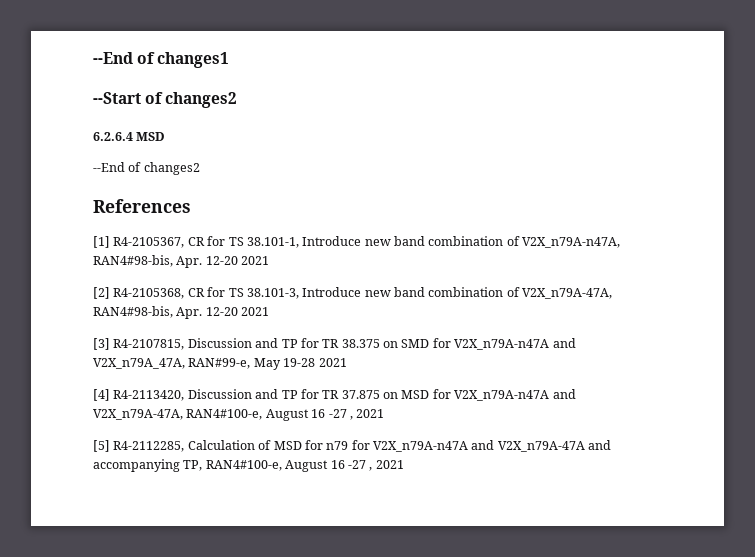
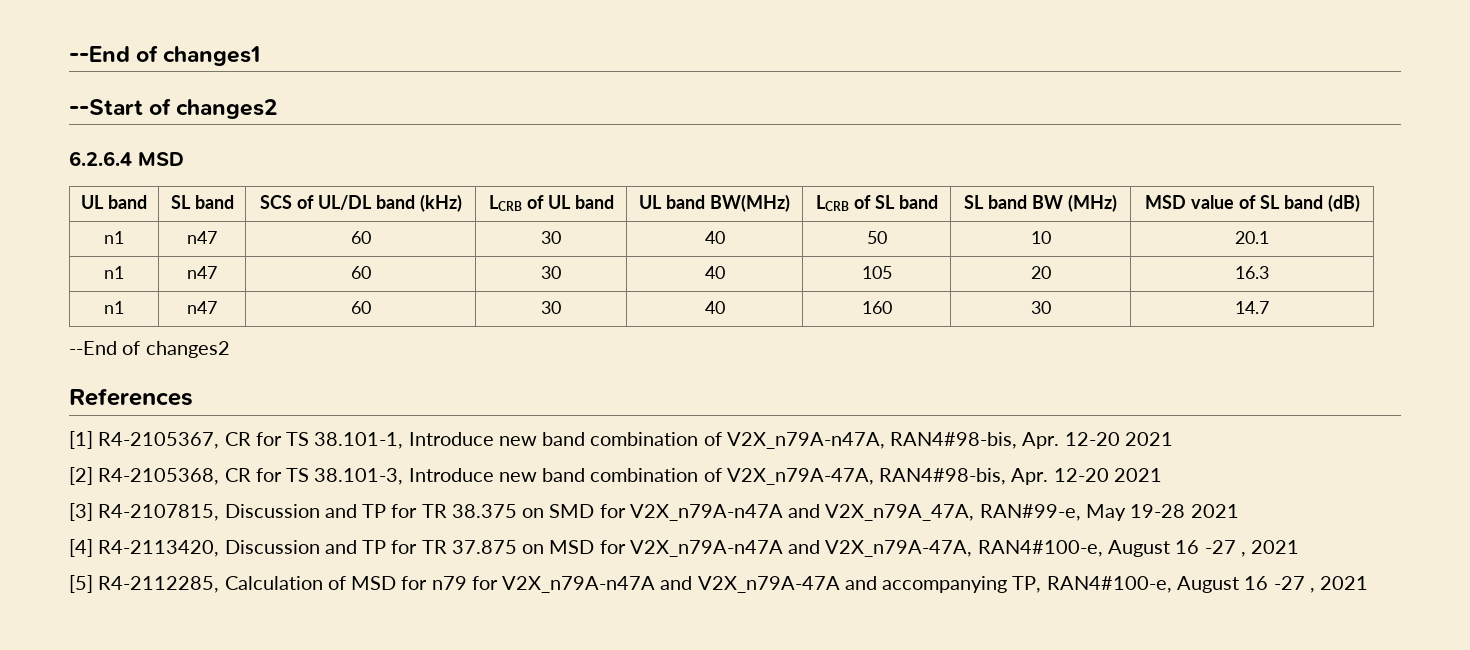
(166, 136) none -> [81,195,147,209] [170,195,234,209] [259,194,462,212] [488,195,614,211] [639,194,790,212] [815,195,938,211] [964,194,1117,212] [1144,194,1360,212] [104,231,124,244] [187,231,217,244] [350,231,371,244] [541,231,561,244] [704,231,725,244] [866,231,887,244] [1030,231,1051,244] [1235,231,1269,244] [104,266,124,279] [187,266,217,279] [350,266,371,279] [541,266,561,279] [704,266,725,279] [861,266,892,279] [1030,266,1051,279] [1235,266,1269,279] [104,301,124,314] [187,301,217,314] [350,301,371,314] [541,301,561,314] [704,301,725,314] [861,301,892,314] [1030,301,1051,314] [1235,301,1269,314] // UL band | SL band | SCS of UL/DL band (kHz) | LCRB of UL band | UL band BW(MHz) | LCRB of SL band | SL band BW (MHz) | MSD value of SL band (dB) // n1 | n47 | 60 | 30 | 40 | 50 | 10 | 20.1 // n1 | n47 | 60 | 30 | 40 | 105 | 20 | 16.3 // n1 | n47 | 60 | 30 | 40 | 160 | 30 | 14.7

